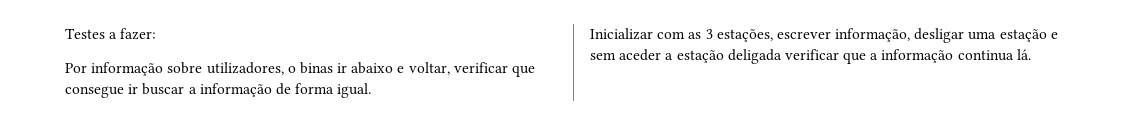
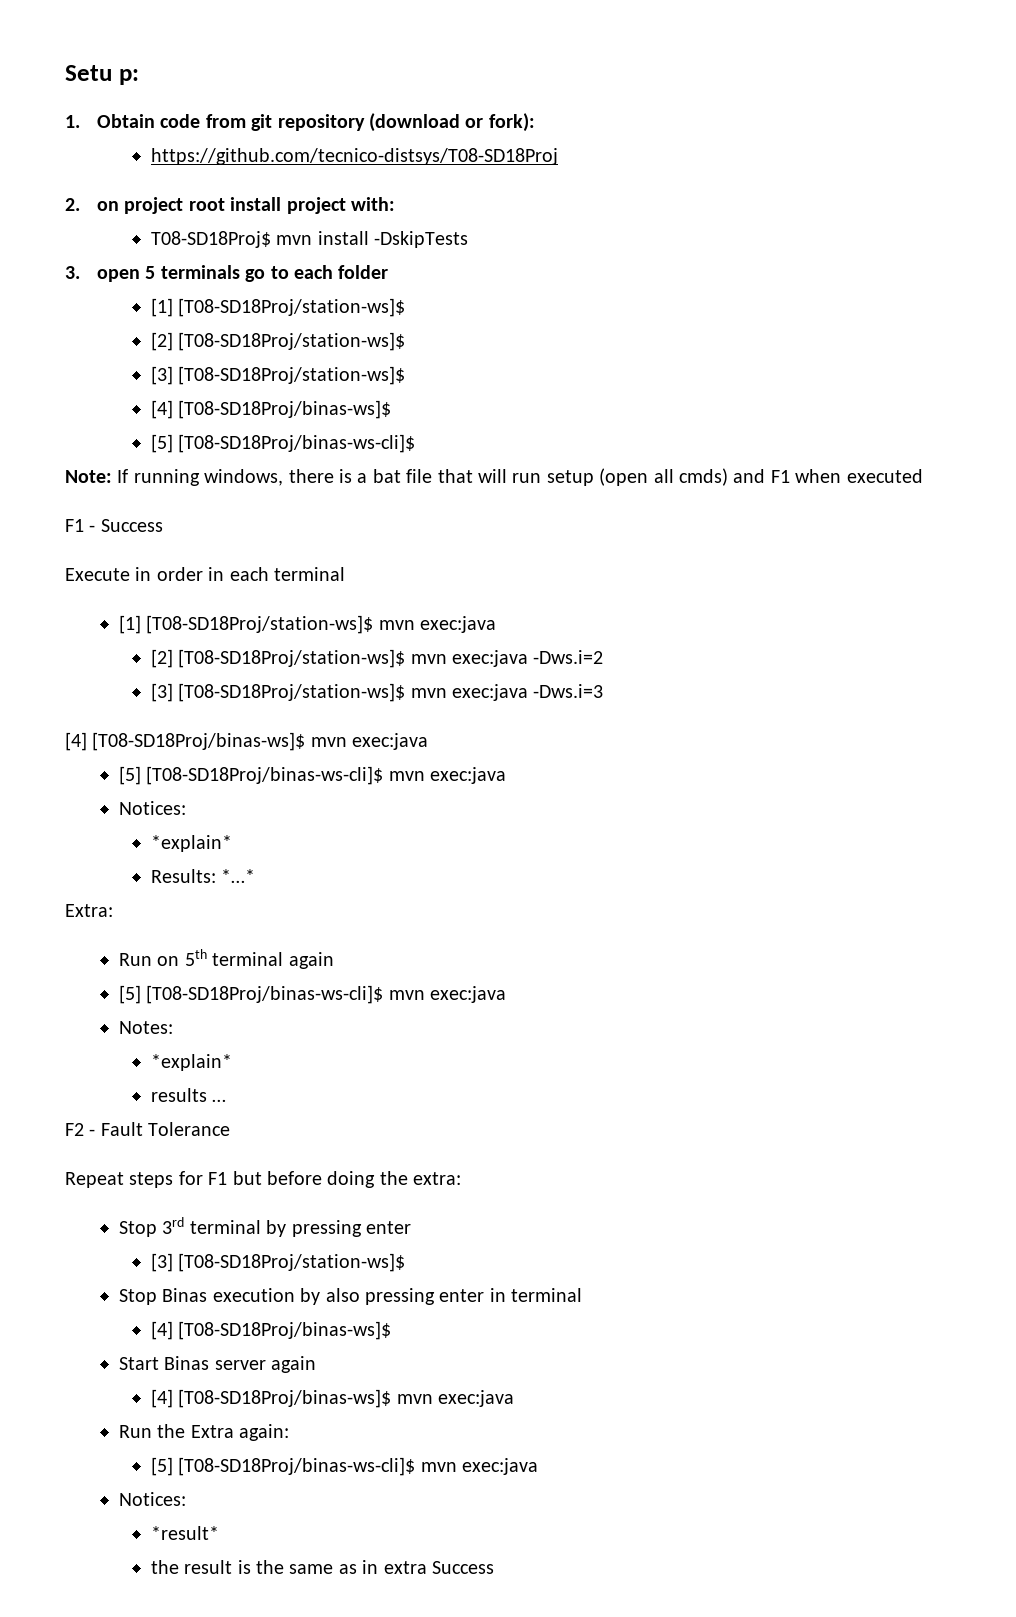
[65,28,157,40] [65,62,536,77] [65,83,372,98] [590,28,1058,43] [590,49,1031,64] Testes a fazer: // Por informação sobre utilizadores, o binas ir abaixo e voltar, verificar que consegue ir buscar a informação de forma igual. // Inicializar com as 3 estações, escrever informação, desligar uma estação e sem aceder a estação deligada verificar que a informação continua lá. -> [65,65,139,85] [65,113,535,132] [150,148,558,165] [65,197,395,214] [150,231,469,248] [65,265,389,282] [150,298,406,317] [150,332,406,351] [150,366,406,385] [150,400,392,419] [150,434,416,453] [65,468,923,486] [65,519,163,532] [65,567,345,581] [118,615,497,634] [150,649,604,668] [150,683,604,702] [65,732,429,751] [118,766,507,785] [118,801,186,815] [150,835,232,852] [150,869,256,883] [65,904,113,917] [118,949,334,969] [118,985,507,1004] [118,1021,173,1034] [150,1054,232,1071] [150,1088,227,1102] [65,1122,231,1136] [65,1171,462,1188] [118,1217,411,1237] [150,1253,406,1272] [118,1288,583,1305] [150,1321,392,1340] [118,1356,317,1373] [150,1389,515,1408] [118,1424,290,1441] [150,1457,539,1476] [118,1492,186,1506] [150,1526,219,1540] [150,1560,495,1574] Setu p: // 1. Obtain code from git repository (download or fork): // https://github.com/tecnico-distsys/T08-SD18Proj // 2. on project root install project with: // T08-SD18Proj$ mvn install -DskipTests // 3. open 5 terminals go to each folder // [1] [T08-SD18Proj/station-ws]$ // [2] [T08-SD18Proj/station-ws]$ // [3] [T08-SD18Proj/station-ws]$ // [4] [T08-SD18Proj/binas-ws]$ // [5] [T08-SD18Proj/binas-ws-cli]$ // Note: If running windows, there is a bat file that will run setup (open all cmds) and F1 when executed // F1 - Success // Execute in order in each terminal // [1] [T08-SD18Proj/station-ws]$ mvn exec:java // [2] [T08-SD18Proj/station-ws]$ mvn exec:java -Dws.i=2 // [3] [T08-SD18Proj/station-ws]$ mvn exec:java -Dws.i=3 // [4] [T08-SD18Proj/binas-ws]$ mvn exec:java // [5] [T08-SD18Proj/binas-ws-cli]$ mvn exec:java // Notices: // *explain* // Results: *…* // Extra: // Run on 5th terminal again // [5] [T08-SD18Proj/binas-ws-cli]$ mvn exec:java // Notes: // *explain* // results … // F2 - Fault Tolerance // Repeat steps for F1 but before doing the extra: // Stop 3rd terminal by pressing enter // [3] [T08-SD18Proj/station-ws]$ // Stop Binas execution by also pressing enter in terminal // [4] [T08-SD18Proj/binas-ws]$ // Start Binas server again // [4] [T08-SD18Proj/binas-ws]$ mvn exec:java // Run the Extra again: // [5] [T08-SD18Proj/binas-ws-cli]$ mvn exec:java // Notices: // *result* // the result is the same as in extra Success

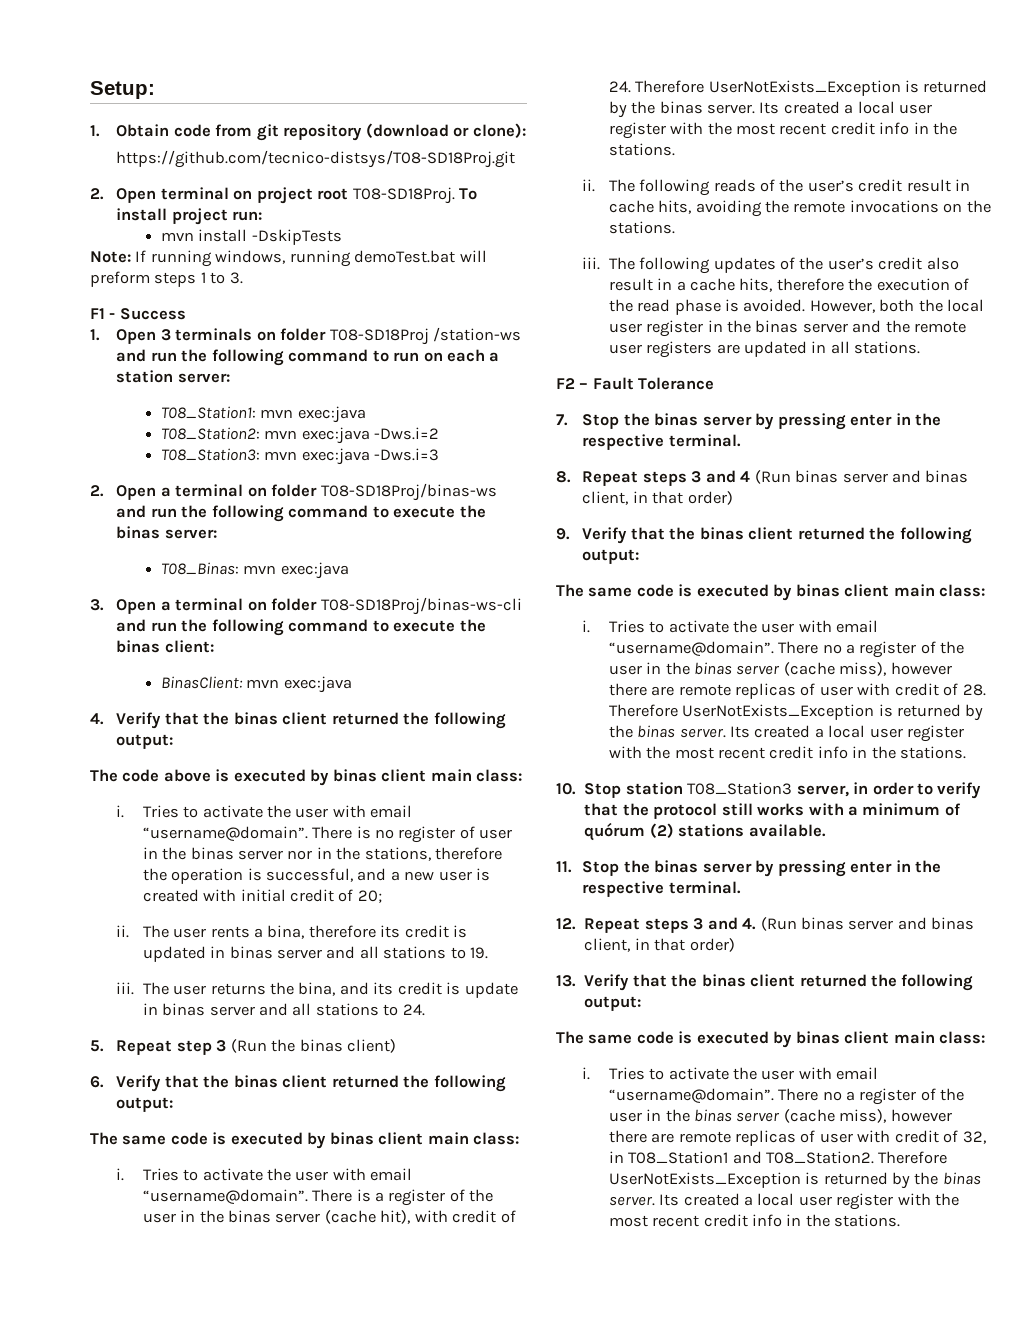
[65,65,139,85] Setu p: -> [90,81,155,99] Setup:
[488,113,535,132] [150,148,558,165] [65,198,80,211] fork): // https://github.com/tecnico-distsys/T08-SD18Proj // 2. -> [472,123,526,138] [116,150,516,168] [90,187,229,203] clone): // https://github.com/tecnico-distsys/T08-SD18Proj.git // 2. Open terminal
[230,197,395,214] [150,231,469,248] [65,265,389,282] [150,298,406,317] [150,332,406,351] [150,366,406,385] [150,400,392,419] [150,434,416,453] [65,468,923,486] [65,519,163,532] [65,567,345,581] [118,615,497,634] [150,649,406,668] install project with: // T08-SD18Proj$ mvn install -DskipTests // 3. open 5 terminals go to each folder // [1] [T08-SD18Proj/station-ws]$ // [2] [T08-SD18Proj/station-ws]$ // [3] [T08-SD18Proj/station-ws]$ // [4] [T08-SD18Proj/binas-ws]$ // [5] [T08-SD18Proj/binas-ws-cli]$ // Note: If running windows, there is a bat file that will run setup (open all cmds) and F1 when executed // F1 - Success // Execute in order in each terminal // [1] [T08-SD18Proj/station-ws]$ mvn exec:java // [2] [T08-SD18Proj/station-ws]$ -> [352,187,478,204] [116,208,263,225] [160,229,342,245] [90,250,487,267] [90,271,243,287] [90,308,186,320] [90,327,522,345] [116,349,500,366] [116,370,230,383] [160,406,366,423] [160,427,260,440] T08-SD18Proj. To install project run: // mvn install -DskipTests // Note: If running windows, running demoTest.bat will preform steps 1 to 3. // F1 - Success // 1. Open 3 terminals on folder T08-SD18Proj /station-ws and run the following command to run on each a station server: // T08_Station1: mvn exec:java // T08_Station2:
[150,683,406,702] [3] [T08-SD18Proj/station-ws]$ -> [160,448,260,461] T08_Station3:
[65,732,429,751] [118,766,507,785] [118,801,186,815] [150,835,232,852] [150,869,256,883] [65,904,113,917] [118,949,334,969] [118,985,507,1004] [118,1021,173,1034] [150,1054,232,1071] [150,1088,227,1102] [65,1122,231,1136] [65,1171,462,1188] [118,1217,411,1237] [150,1253,406,1272] [118,1288,583,1305] [150,1321,392,1340] [118,1356,317,1373] [150,1389,515,1408] [118,1424,290,1441] [150,1457,539,1476] [118,1492,186,1506] [150,1526,219,1540] [150,1560,495,1574] [4] [T08-SD18Proj/binas-ws]$ mvn exec:java // [5] [T08-SD18Proj/binas-ws-cli]$ mvn exec:java // Notices: // *explain* // Results: *…* // Extra: // Run on 5th terminal again // [5] [T08-SD18Proj/binas-ws-cli]$ mvn exec:java // Notes: // *explain* // results … // F2 - Fault Tolerance // Repeat steps for F1 but before doing the extra: // Stop 3rd terminal by pressing enter // [3] [T08-SD18Proj/station-ws]$ // Stop Binas execution by also pressing enter in terminal // [4] [T08-SD18Proj/binas-ws]$ // Start Binas server again // [4] [T08-SD18Proj/binas-ws]$ mvn exec:java // Run the Extra again: // [5] [T08-SD18Proj/binas-ws-cli]$ mvn exec:java // Notices: // *result* // the result is the same as in extra Success -> [90,483,497,501] [116,505,486,522] [116,526,217,539] [160,562,349,579] [90,597,522,615] [116,619,486,636] [116,640,214,653] [160,676,352,693] [90,712,506,729] [116,734,174,749] [90,769,523,786] [116,805,413,818] [142,826,513,843] [142,847,503,861] [142,868,491,884] [142,889,382,903] [116,925,468,939] [142,946,489,962] [116,982,518,998] [142,1003,425,1016] [90,1039,397,1055] [90,1075,506,1092] [116,1097,174,1112] [90,1132,520,1149] [116,1168,413,1181] [142,1189,494,1206] [142,1210,516,1224] [608,80,988,96] [608,101,933,118] [608,122,958,139] [608,143,675,156] [582,179,971,196] [608,200,991,217] [608,221,675,234] [582,257,959,274] [608,278,970,292] [608,299,985,315] [608,320,967,337] [608,341,921,358] [556,377,715,390] [556,413,941,430] [582,434,741,450] [556,470,969,486] [582,491,733,505] [556,527,972,544] [582,549,640,564] [556,584,986,601] [582,620,879,633] [608,641,965,658] [608,662,952,676] [608,683,986,699] [608,704,984,721] [608,725,965,742] [608,746,967,759] [556,782,982,799] [584,803,961,819] [584,822,826,841] [556,860,941,877] [582,881,741,897] [556,917,975,933] [584,938,735,952] [556,974,974,991] [584,996,642,1011] [556,1031,986,1048] [582,1067,879,1080] [608,1088,965,1105] [608,1109,952,1123] [608,1130,986,1146] [608,1151,948,1164] [608,1172,981,1189] [608,1193,960,1210] [608,1214,901,1227] 2. Open a terminal on folder T08-SD18Proj/binas-ws and run the following command to execute the binas server: // T08_Binas: mvn exec:java // 3. Open a terminal on folder T08-SD18Proj/binas-ws-cli and run the following command to execute the binas client: // BinasClient: mvn exec:java // 4. Verify that the binas client returned the following output: // The code above is executed by binas client main class: // i. Tries to activate the user with email “username@domain”. There is no register of user in the binas server nor in the stations, therefore the operation is successful, and a new user is created with initial credit of 20; // ii. The user rents a bina, therefore its credit is updated in binas server and all stations to 19. // iii. The user returns the bina, and its credit is update in binas server and all stations to 24. // 5. Repeat step 3 (Run the binas client) // 6. Verify that the binas client returned the following output: // The same code is executed by binas client main class: // i. Tries to activate the user with email “username@domain”. There is a register of the user in the binas server (cache hit), with credit of 24. Therefore UserNotExists_Exception is returned by the binas server. Its created a local user register with the most recent credit info in the stations. // ii. The following reads of the user’s credit result in cache hits, avoiding the remote invocations on the stations. // iii. The following updates of the user’s credit also result in a cache hits, therefore the execution of the read phase is avoided. However, both the local user register in the binas server and the remote user registers are updated in all stations. // F2 – Fault Tolerance // 7. Stop the binas server by pressing enter in the respective terminal. // 8. Repeat steps 3 and 4 (Run binas server and binas client, in that order) // 9. Verify that the binas client returned the following output: // The same code is executed by binas client main class: // i. Tries to activate the user with email “username@domain”. There no a register of the user in the binas server (cache miss), however there are remote replicas of user with credit of 28. Therefore UserNotExists_Exception is returned by the binas server. Its created a local user register with the most recent credit info in the stations. // 10. Stop station T08_Station3 server, in order to verify that the protocol still works with a minimum of quórum (2) stations available. // 11. Stop the binas server by pressing enter in the respective terminal. // 12. Repeat steps 3 and 4. (Run binas server and binas client, in that order) // 13. Verify that the binas client returned the following output: // The same code is executed by binas client main class: // i. Tries to activate the user with email “username@domain”. There no a register of the user in the binas server (cache miss), however there are remote replicas of user with credit of 32, in T08_Station1 and T08_Station2. Therefore UserNotExists_Exception is returned by the binas server. Its created a local user register with the most recent credit info in the stations.

